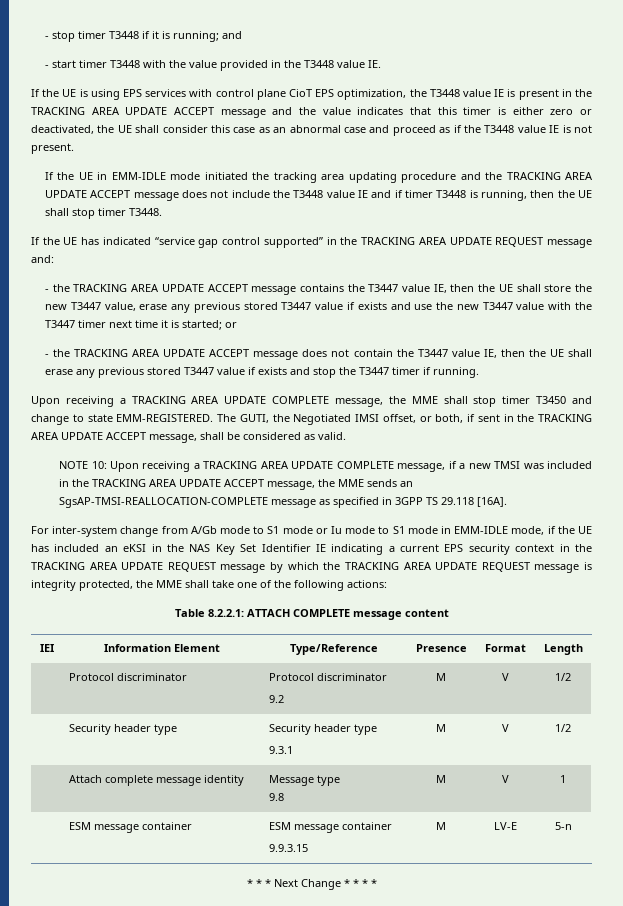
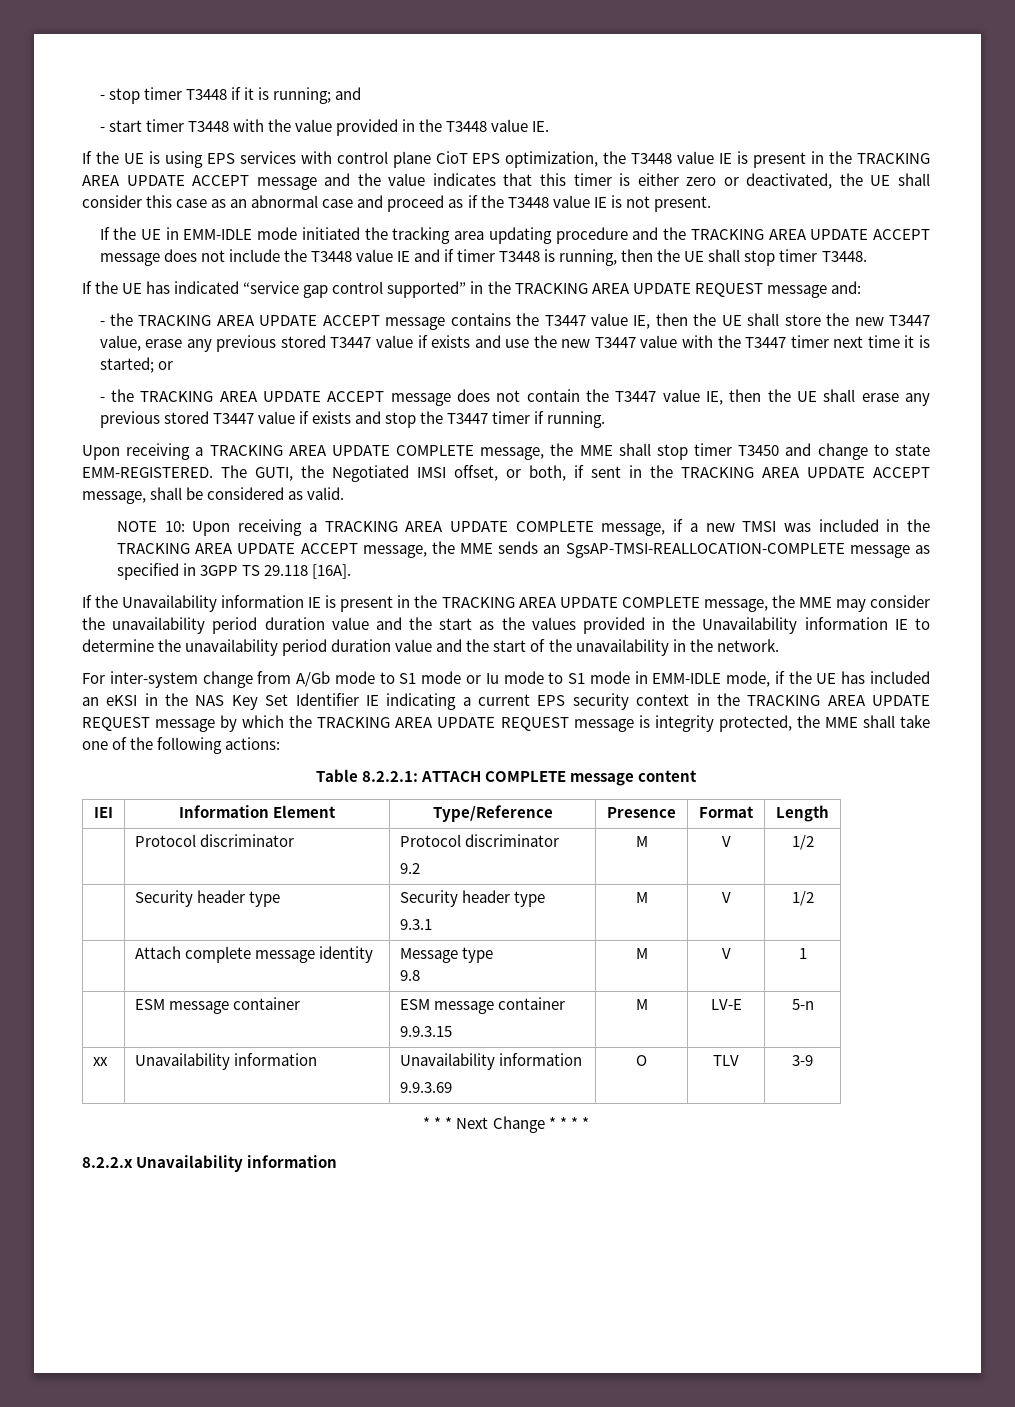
(508, 502) none -> [82,595,930,612] [82,617,930,634] [82,639,779,656] // If the Unavailability information IE is present in the TRACKING AREA UPDATE COMPLETE message, the MME may consider the unavailability period duration value and the start as the values provided in the Unavailability information IE to determine the unavailability period duration value and the start of the unavailability in the network.
(572, 826) none -> [93,1057,109,1066] [135,1053,318,1070] [400,1053,583,1070] [400,1082,453,1093] [636,1055,647,1066] [713,1055,739,1066] [792,1055,813,1066] // xx | Unavailability information | Unavailability information // 9.9.3.69 | O | TLV | 3-9
(377, 883) none -> [82,1155,338,1172] // 8.2.2.x Unavailability information

